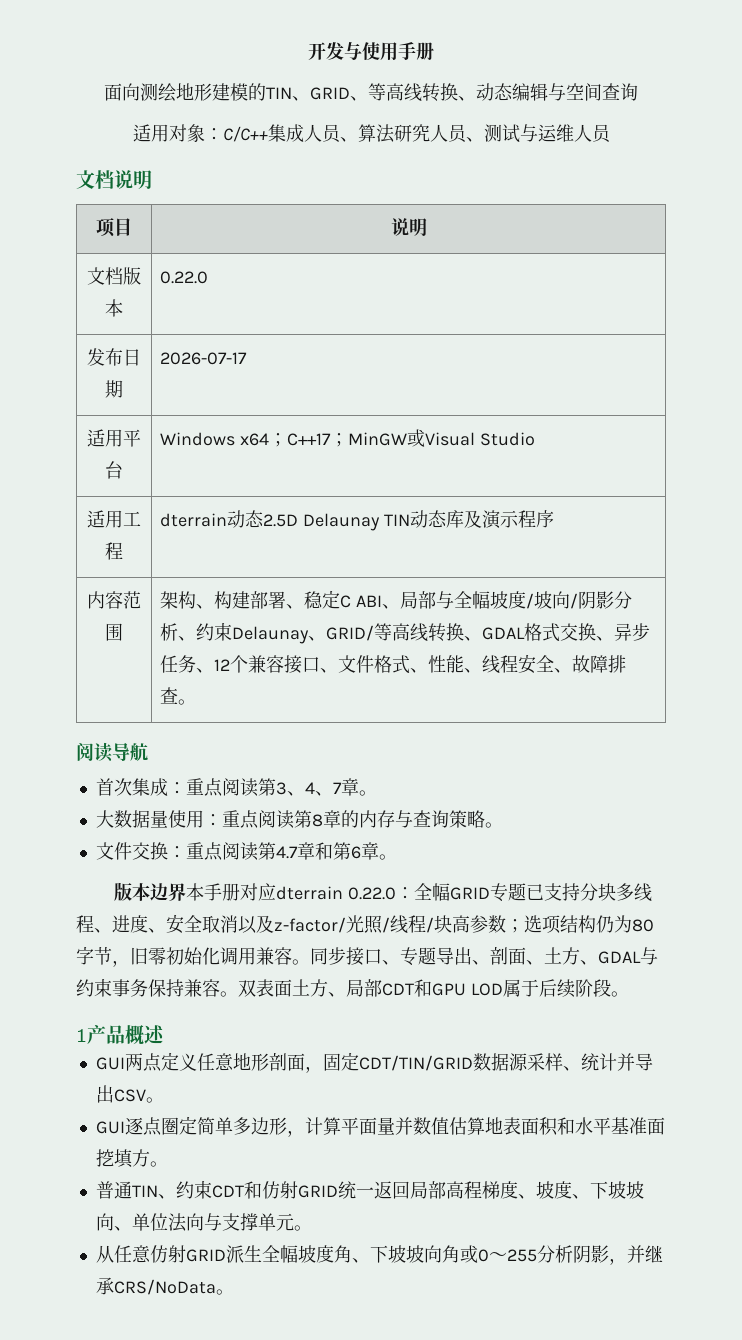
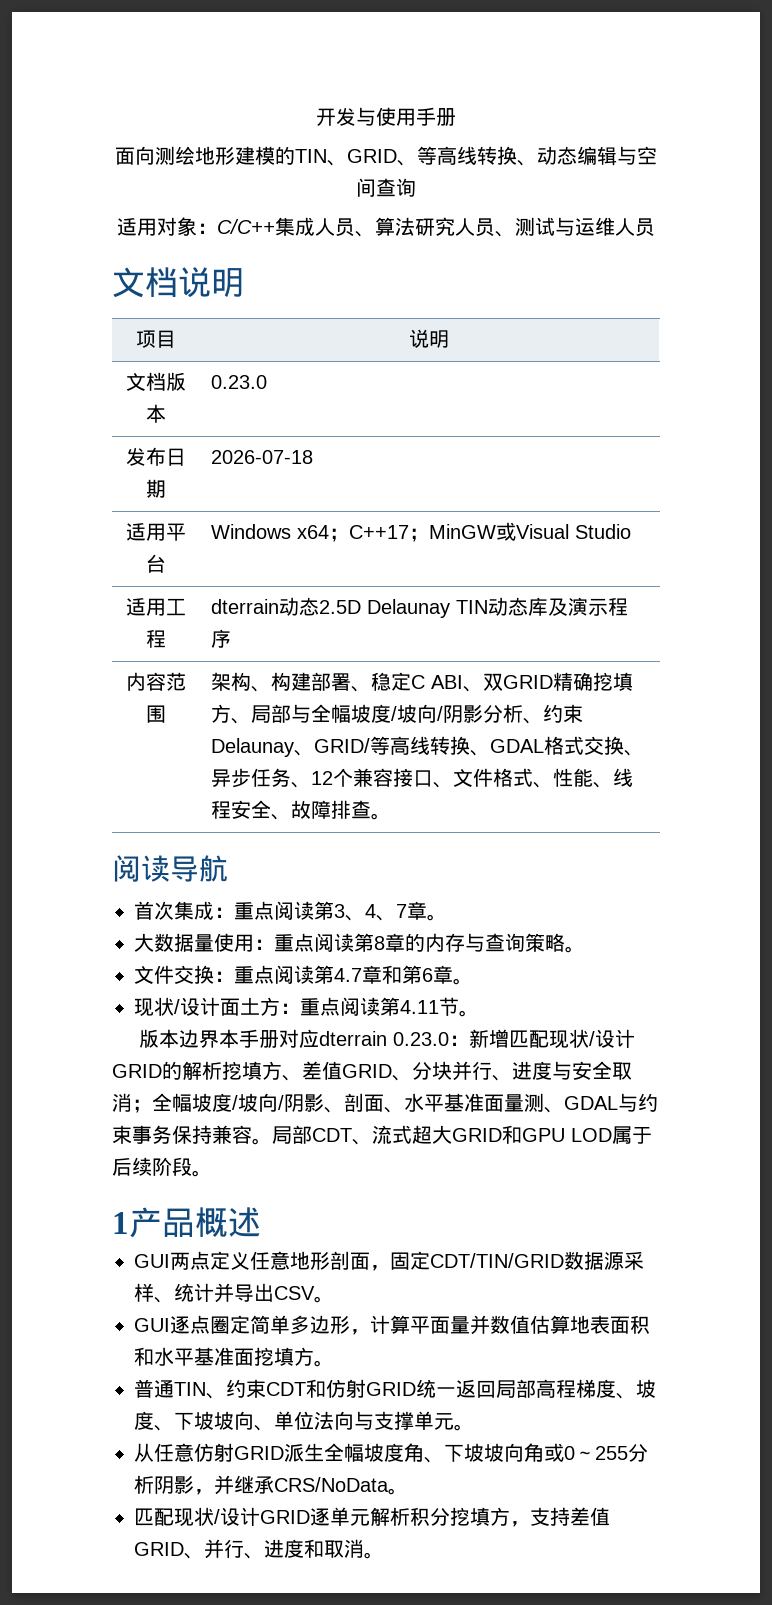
[159,271,208,284] 0.22.0 -> [211,375,268,389] 0.23.0
[159,352,247,365] 2026-07-17 -> [211,450,314,464] 2026-07-18
(400, 606) none -> [483,672,634,691] [211,704,252,724] 双GRID精确挖填方、
(397, 857) none -> [134,997,479,1017] // 现状/设计面土方：重点阅读第4.11节。
[347,883,652,902] [76,914,654,934] [76,946,580,967] 0.22.0：全幅GRID专题已支持分块多线程、进度、安全取消以及z-factor/光照/线程/块高参数；选项结构仍为80字节，旧零初始化调用兼容。同步接口、专题导出、剖面、土方 -> [393,1029,636,1049] [112,1061,632,1081] [112,1093,544,1113] 0.23.0：新增匹配现状/设计GRID的解析挖填方、差值GRID、分块并行、进度与安全取消；全幅坡度/坡向/阴影、剖面、水平基准面量测
[238,979,414,997] 双表面土方、局部CDT -> [272,1125,502,1145] 局部CDT、流式超大GRID
(234, 1292) none -> [134,1507,610,1527] [134,1539,384,1559] // 匹配现状/设计GRID逐单元解析积分挖填方，支持差值GRID、并行、进度和取消。

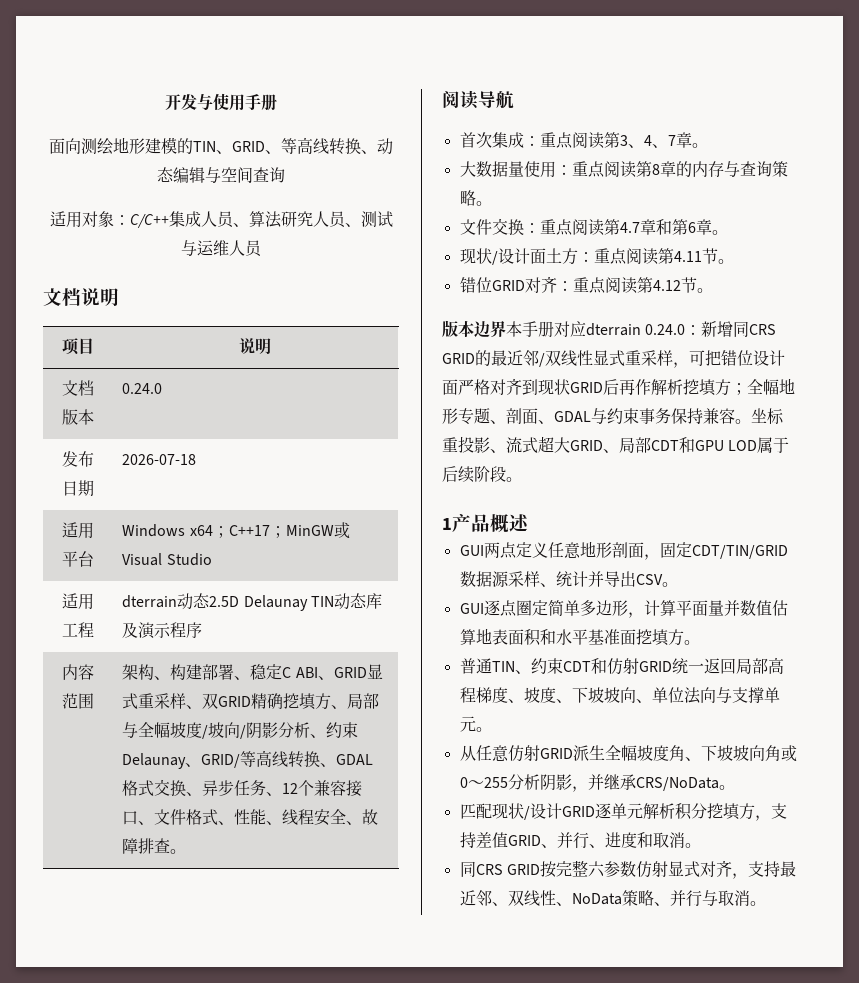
[211,375,268,389] 0.23.0 -> [122,383,163,394] 0.24.0
(484, 689) none -> [333,664,383,679] [122,693,203,709] GRID显式重采样、
(479, 1013) none -> [459,276,713,294] // 错位GRID对齐：重点阅读第4.12节。
[393,1029,636,1049] [112,1061,632,1081] [112,1093,544,1113] 0.23.0：新增匹配现状/设计GRID的解析挖填方、差值GRID、分块并行、进度与安全取消；全幅坡度/坡向/阴影、剖面、水平基准面量测 -> [645,321,777,337] [442,350,785,368] [442,378,795,396] [442,408,538,425] 0.24.0：新增同CRS GRID的最近邻/双线性显式重采样，可把错位设计面严格对齐到现状GRID后再作解析挖填方；全幅地形专题、剖面
[272,1125,352,1144] 局部CDT -> [751,408,784,425] [442,436,490,453] 坐标重投影
(502, 1135) none -> [603,437,679,453] 、局部CDT
(384, 1555) none -> [459,860,796,879] [459,890,766,907] // 同CRS GRID按完整六参数仿射显式对齐，支持最近邻、双线性、NoData策略、并行与取消。

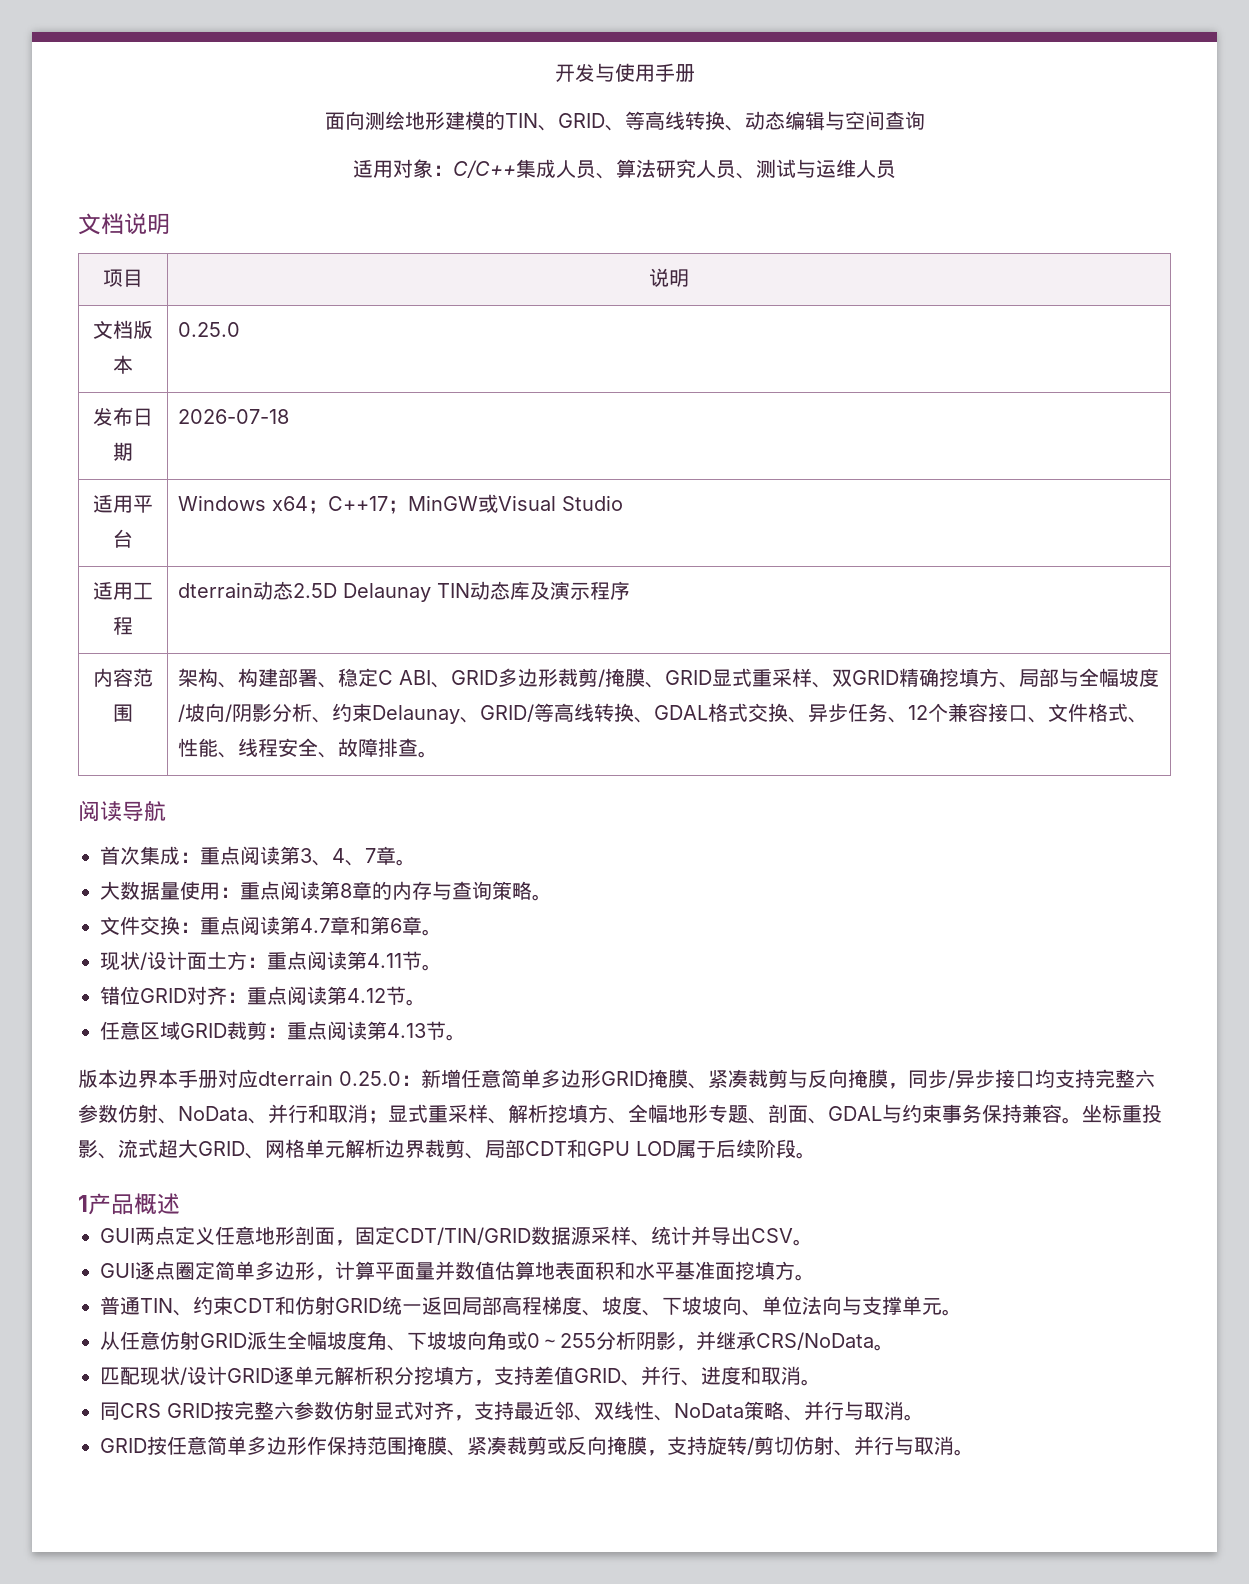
[122,383,163,394] 0.24.0 -> [177,322,240,337] 0.25.0
(367, 672) none -> [497,668,712,688] 多边形裁剪/掩膜、GRID
(713, 290) none -> [100,1021,466,1041] // 任意区域GRID裁剪：重点阅读第4.13节。
[645,321,777,337] [442,350,785,368] [442,378,651,395] 0.24.0：新增同CRS GRID的最近邻/双线性显式重采样，可把错位设计面严格对齐到现状GRID后再作 -> [339,1069,1155,1089] [78,1104,508,1124] 0.25.0：新增任意简单多边形GRID掩膜、紧凑裁剪与反向掩膜，同步/异步接口均支持完整六参数仿射、NoData、并行和取消；显式重采样、
[731,383,747,395] ； -> [608,1118,628,1124] 、
(619, 451) none -> [265,1139,485,1159] 网格单元解析边界裁剪、
(766, 903) none -> [100,1436,974,1456] // GRID按任意简单多边形作保持范围掩膜、紧凑裁剪或反向掩膜，支持旋转/剪切仿射、并行与取消。

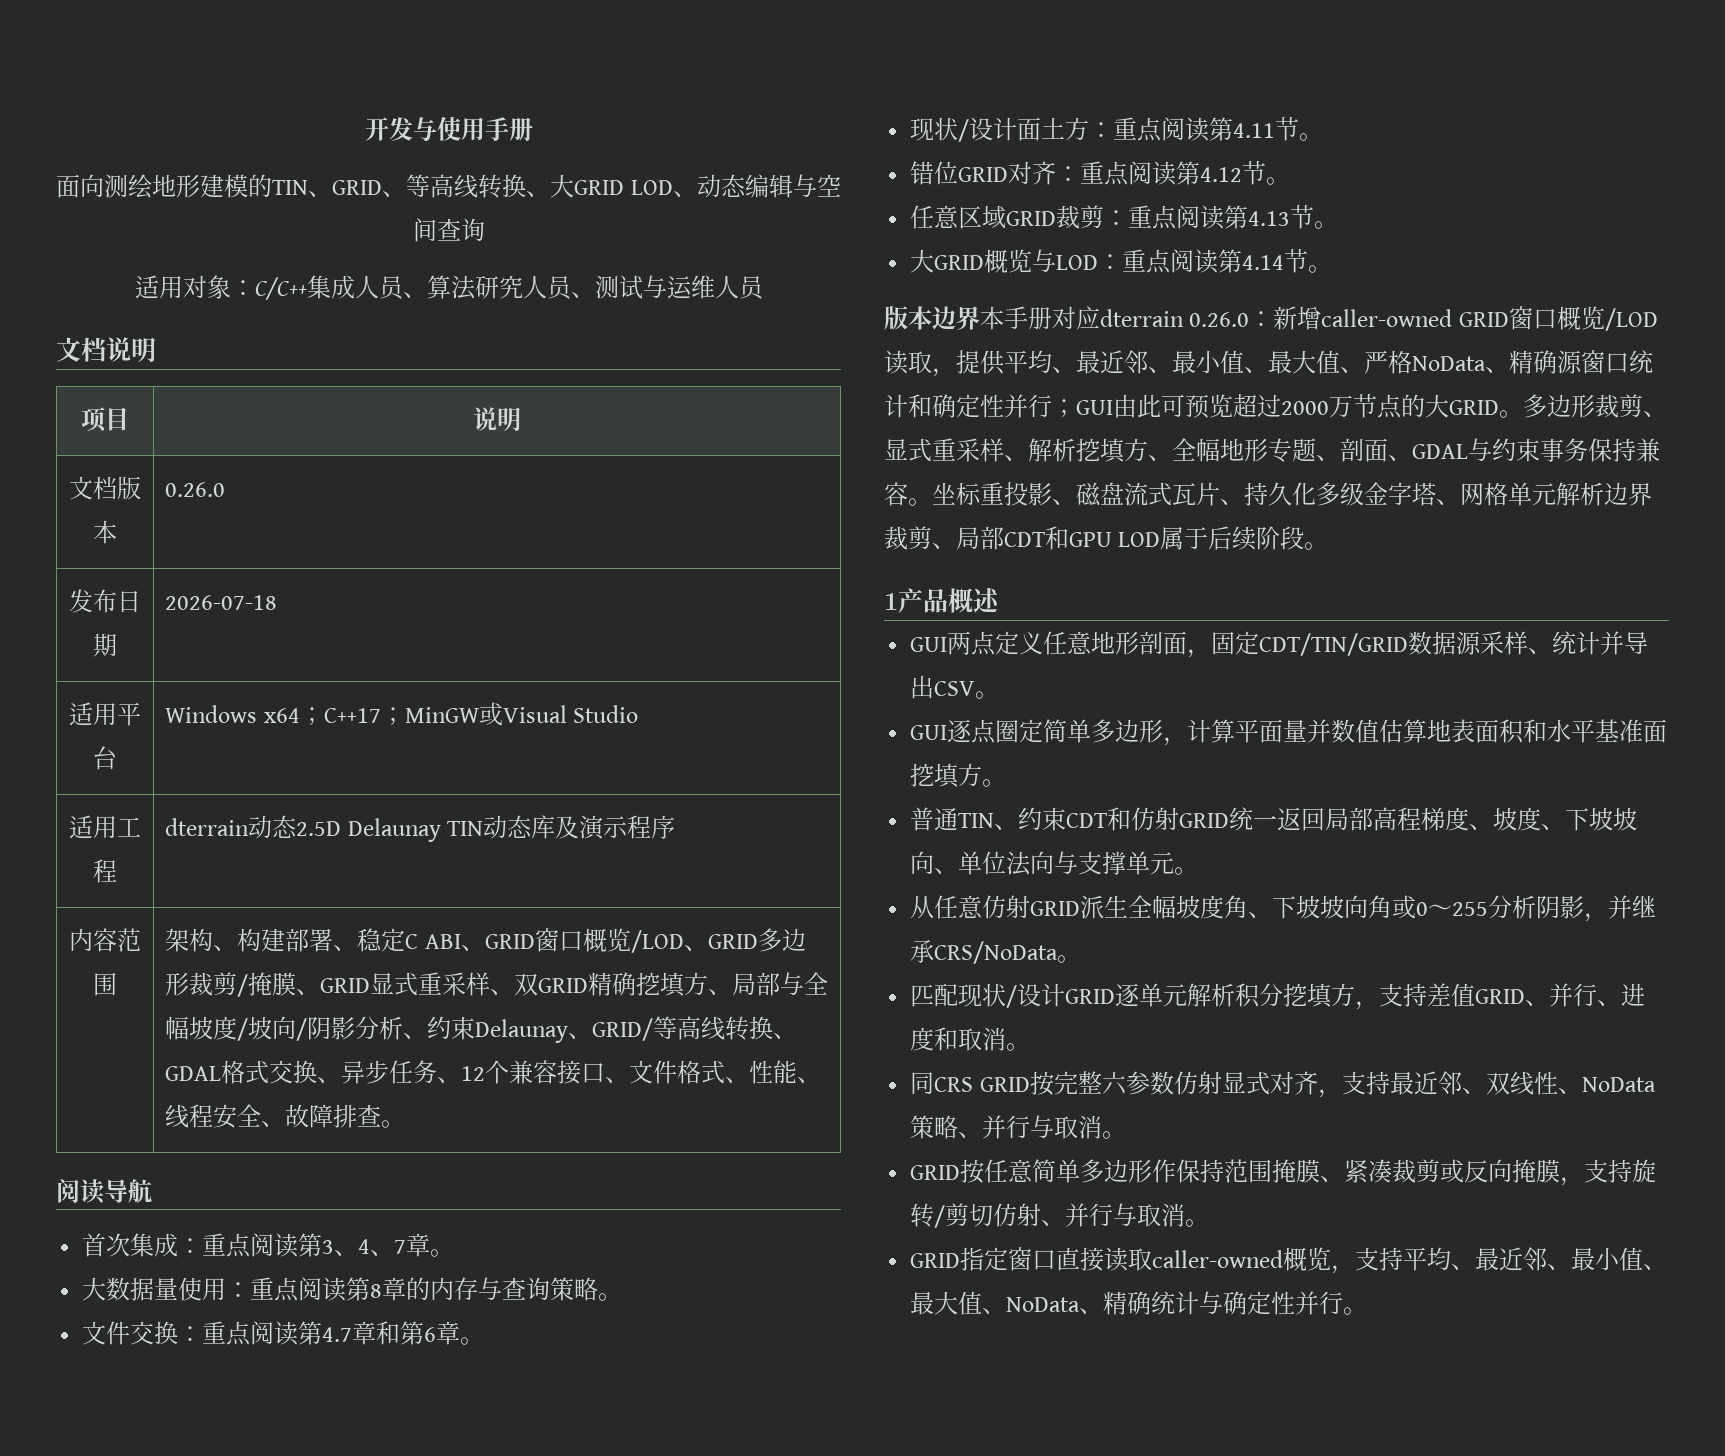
(745, 128) none -> [550,174,697,198] 大GRID LOD、
[177,322,240,337] 0.25.0 -> [165,482,226,497] 0.26.0
(498, 677) none -> [534,928,758,953] 窗口概览/LOD、GRID
(466, 1037) none -> [910,249,1333,274] // 大GRID概览与LOD：重点阅读第4.14节。
[339,1069,1155,1089] [78,1104,388,1124] 0.25.0：新增任意简单多边形GRID掩膜、紧凑裁剪与反向掩膜，同步/异步接口均支持完整六参数仿射、NoData、并行和取消； -> [1189,306,1658,331] [884,350,1653,377] [884,394,1667,419] 0.26.0：新增caller-owned GRID窗口概览/LOD读取，提供平均、最近邻、最小值、最大值、严格NoData、精确源窗口统计和确定性并行；GUI由此可预览超过2000万节点的大GRID。多边形裁剪、
[118,1139,245,1158] 流式超大GRID -> [1076,482,1436,507] 磁盘流式瓦片、持久化多级金字塔
(974, 1452) none -> [910,1247,1668,1274] [910,1291,1368,1315] // GRID指定窗口直接读取caller-owned概览，支持平均、最近邻、最小值、最大值、NoData、精确统计与确定性并行。

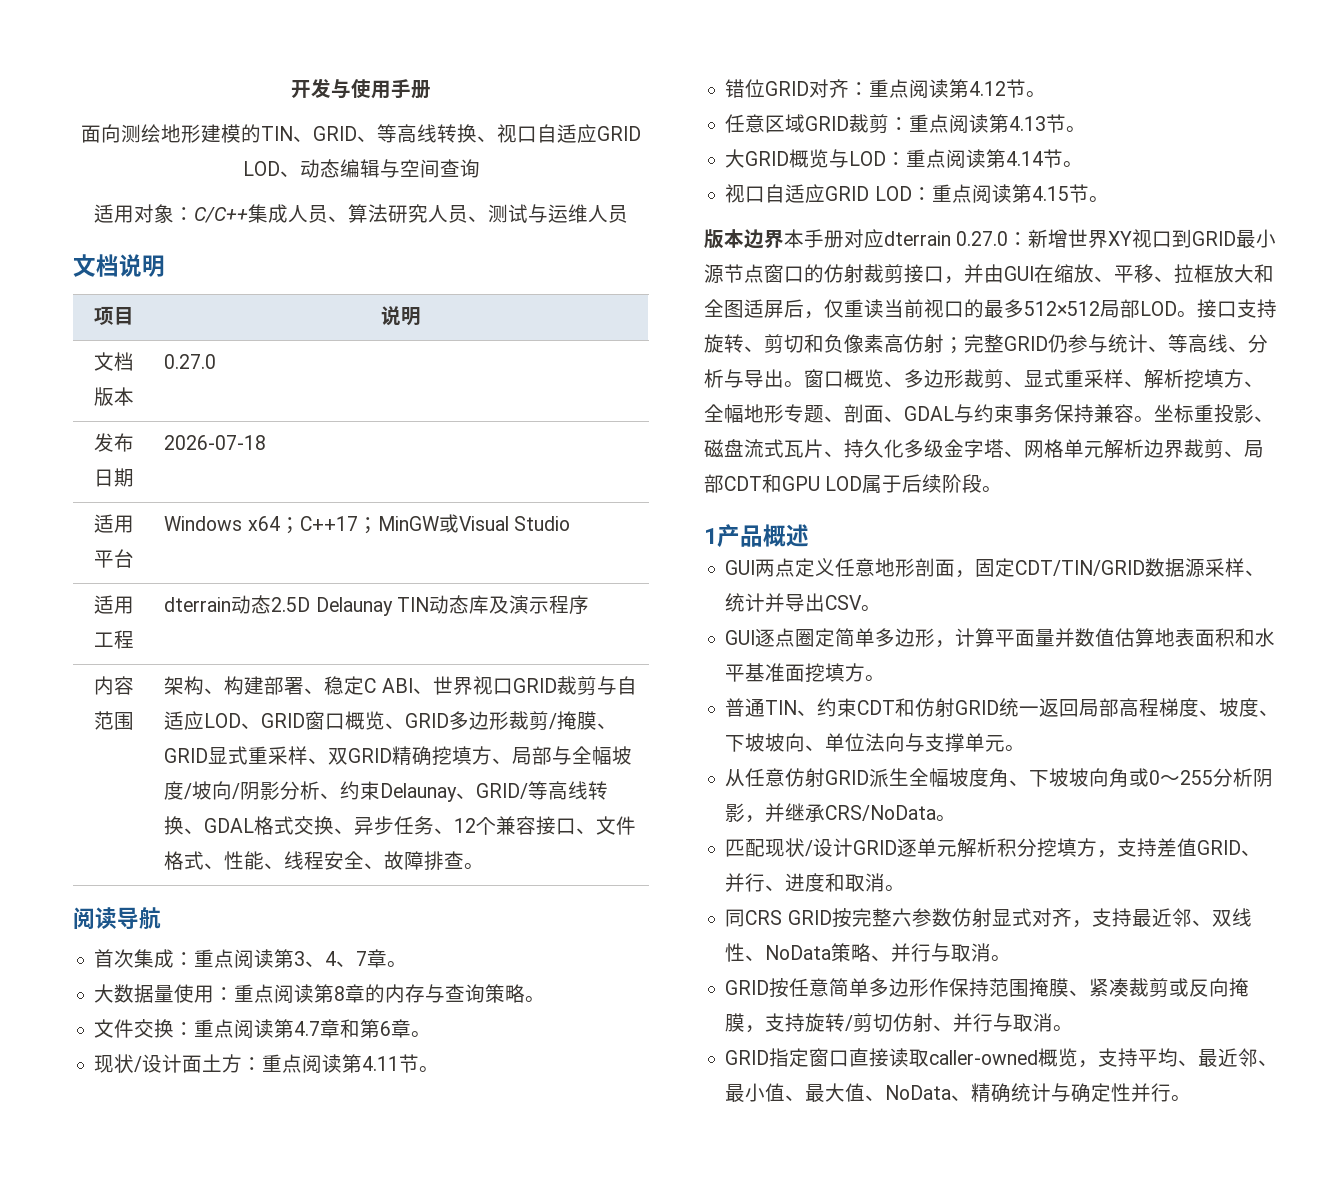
[550,174,575,198] 大 -> [497,124,597,143] 视口自适应
[165,482,226,497] 0.26.0 -> [164,354,217,369] 0.27.0
[484,928,684,953] GRID窗口概览/LOD -> [432,676,637,696] [164,711,386,730] 世界视口GRID裁剪与自适应LOD、GRID窗口概览
(1333, 269) none -> [725,184,1109,203] // 视口自适应GRID LOD：重点阅读第4.15节。
[1189,306,1658,331] [884,350,1653,377] [884,394,1523,419] 0.26.0：新增caller-owned GRID窗口概览/LOD读取，提供平均、最近邻、最小值、最大值、严格NoData、精确源窗口统计和确定性并行；GUI由此可预览超过2000万节点的大GRID。 -> [956,229,1277,248] [704,264,1274,284] [704,299,1277,319] [704,334,1268,354] [704,369,904,388] 0.27.0：新增世界XY视口到GRID最小源节点窗口的仿射裁剪接口，并由GUI在缩放、平移、拉框放大和全图适屏后，仅重读当前视口的最多512×512局部LOD。接口支持旋转、剪切和负像素高仿射；完整GRID仍参与统计、等高线、分析与导出。窗口概览、

